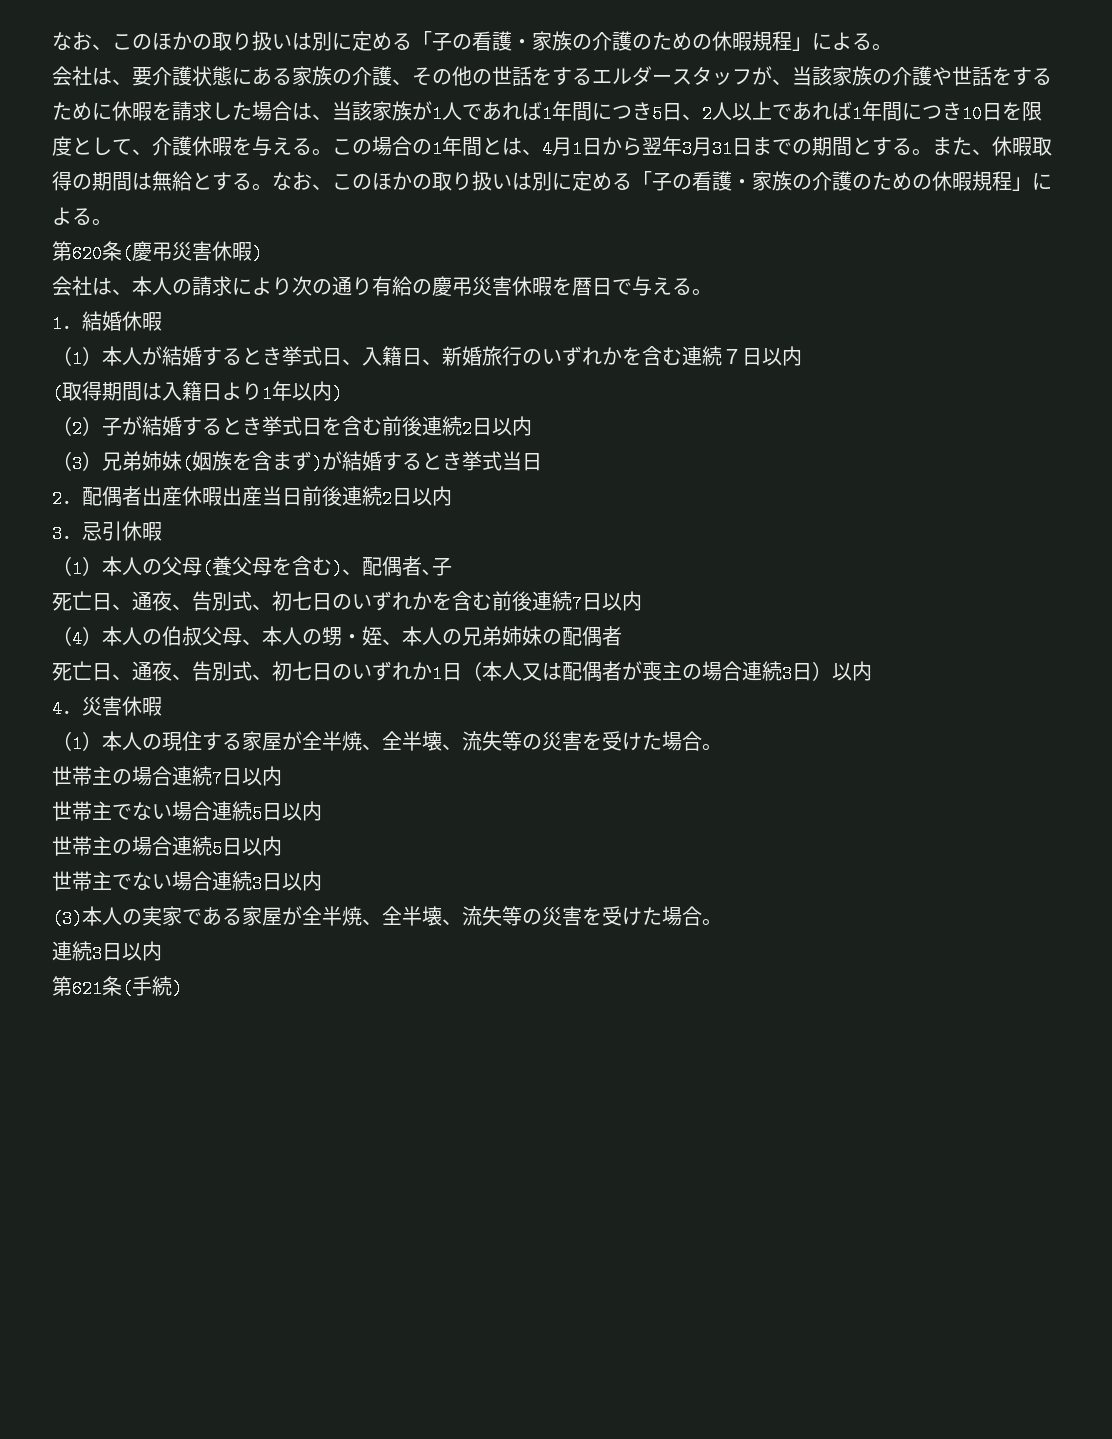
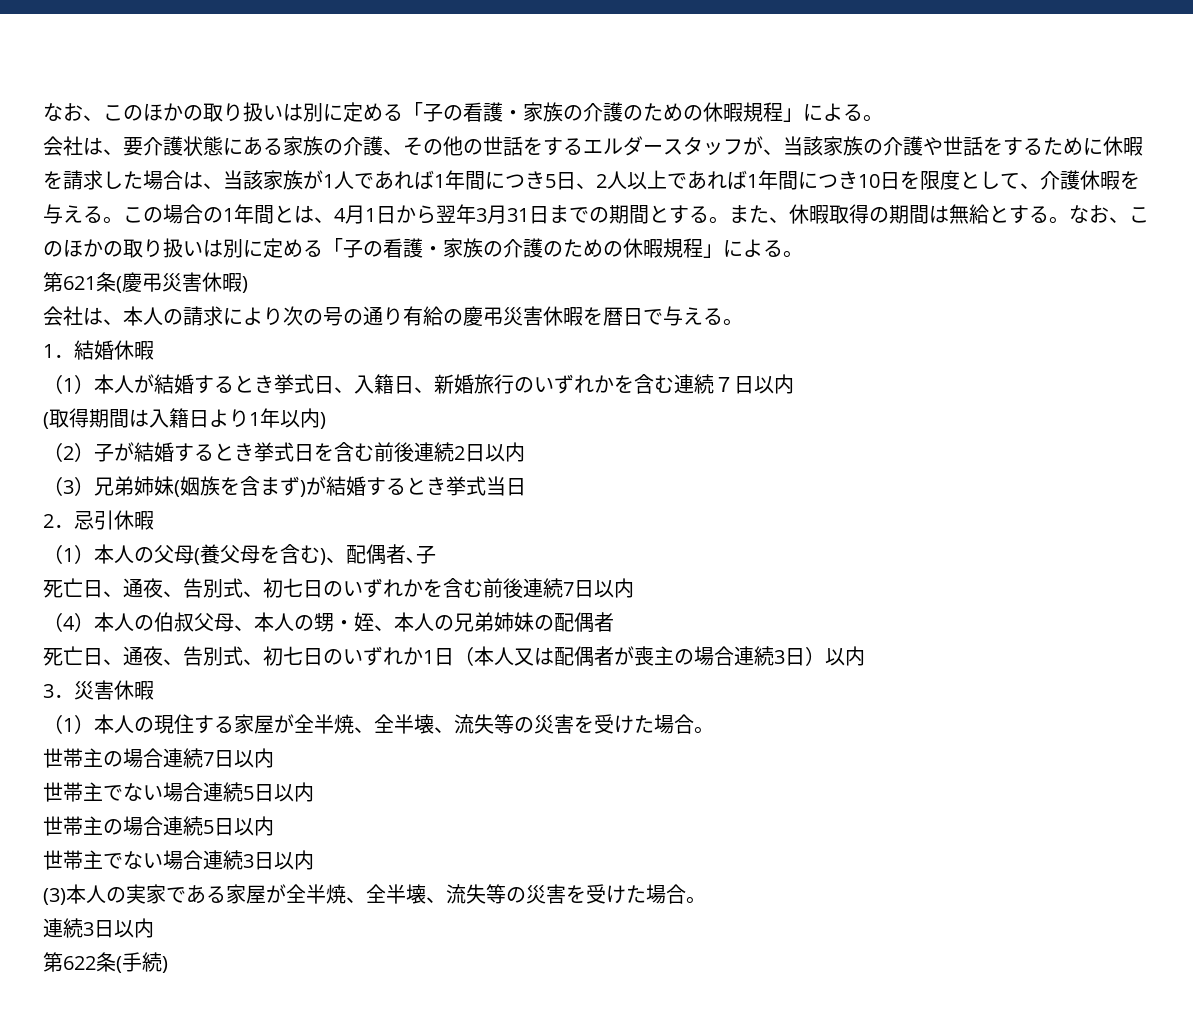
[72,245,102,263] 620 -> [63,276,96,290] 621
(332, 287) none -> [323,307,363,326] 号の
[82,486,452,508] [52,525,82,543] 配偶者出産休暇出産当日前後連続2日以内 // 3． -> (74, 526) none
[52,700,62,718] 4 -> [43,684,54,698] 3
[72,980,102,998] 621 -> [63,956,96,970] 622

